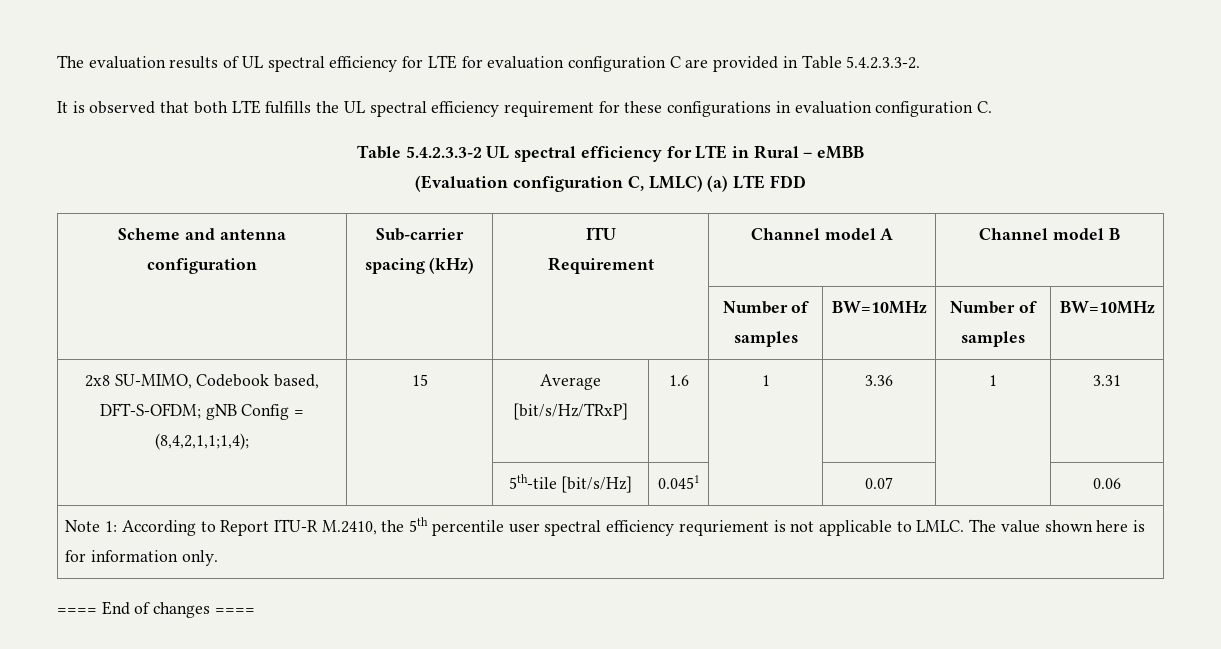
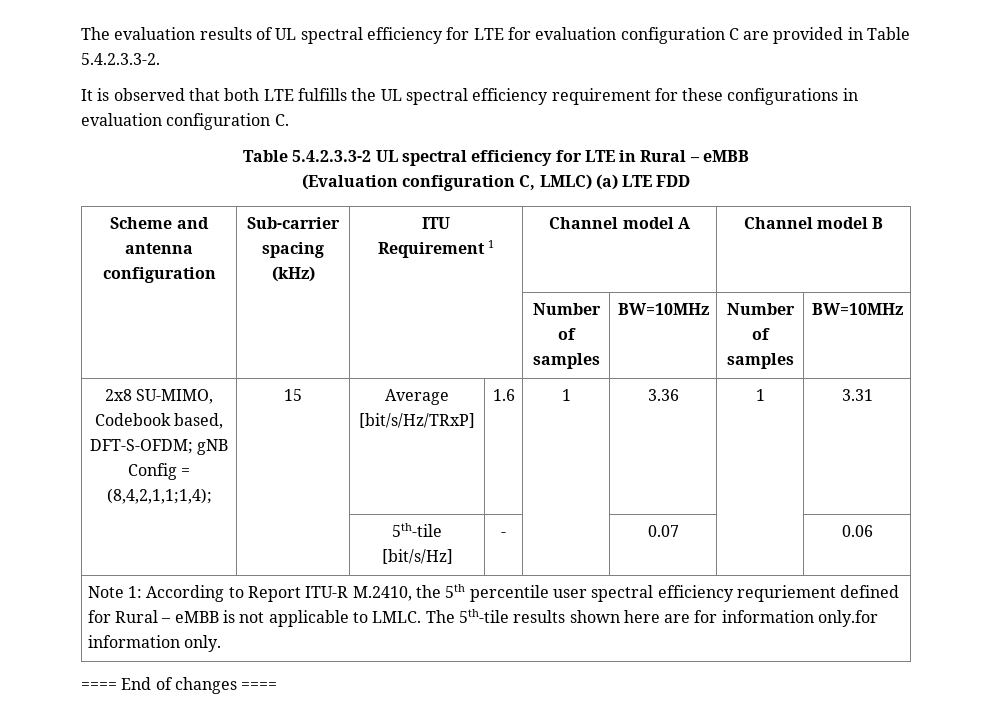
(654, 265) none -> [488,240,495,248] 1
[657,475,700,489] 0.0451 -> [501,532,506,537] -
(769, 528) none -> [840,585,900,598] [87,610,219,623] defined for Rural – eMBB
[1000,520,1040,533] value -> [458,609,566,623] 5th-tile results
[1133,520,1146,532] is -> [664,614,691,623] are
(179, 556) none -> [818,610,879,627] [87,635,180,648] only.for information

